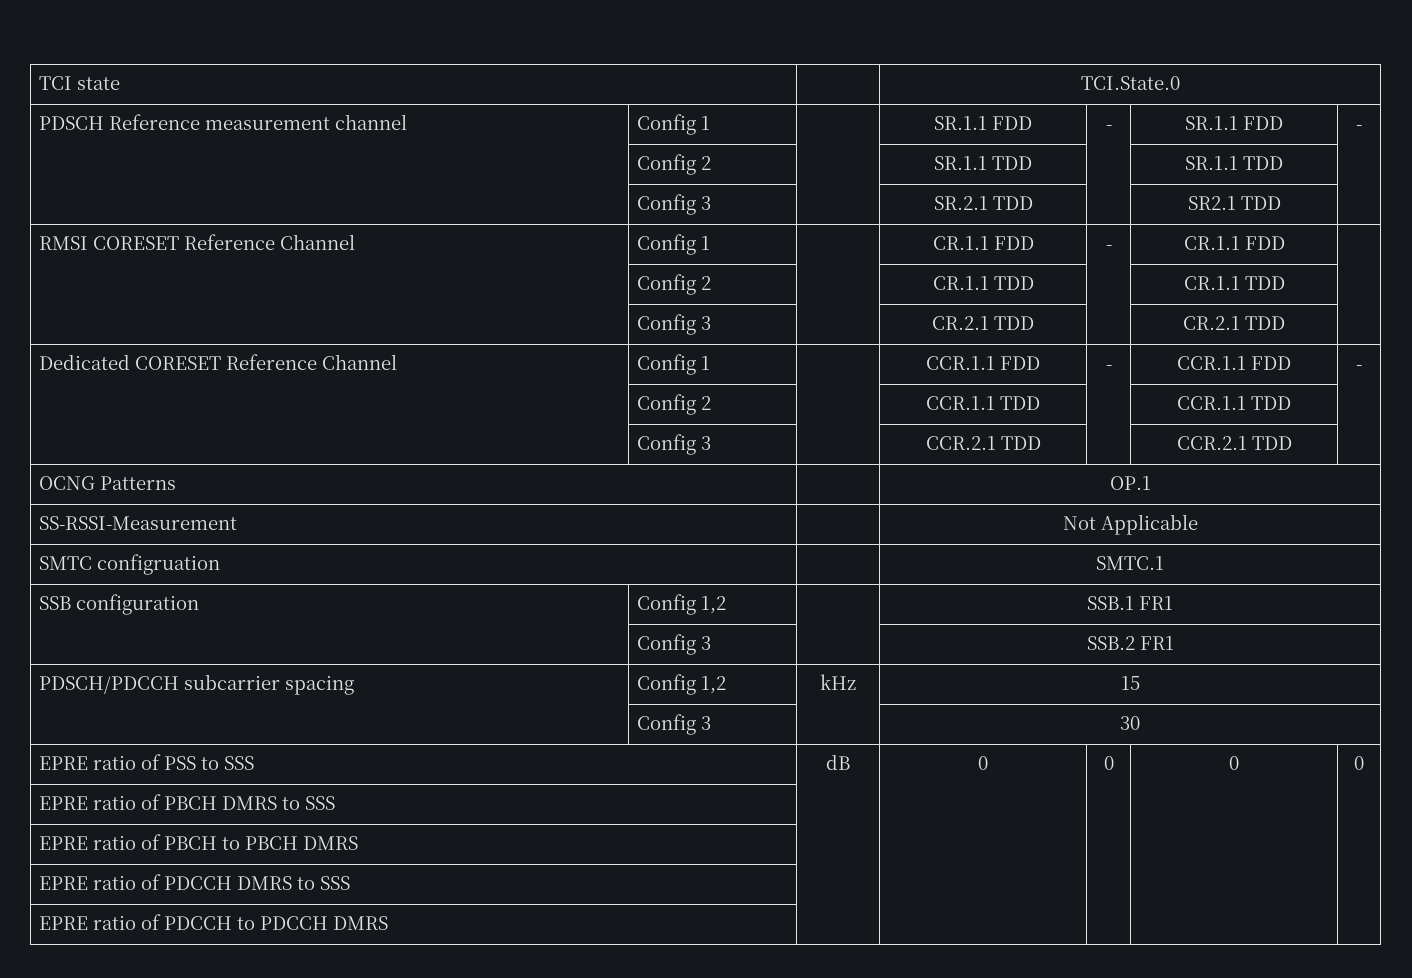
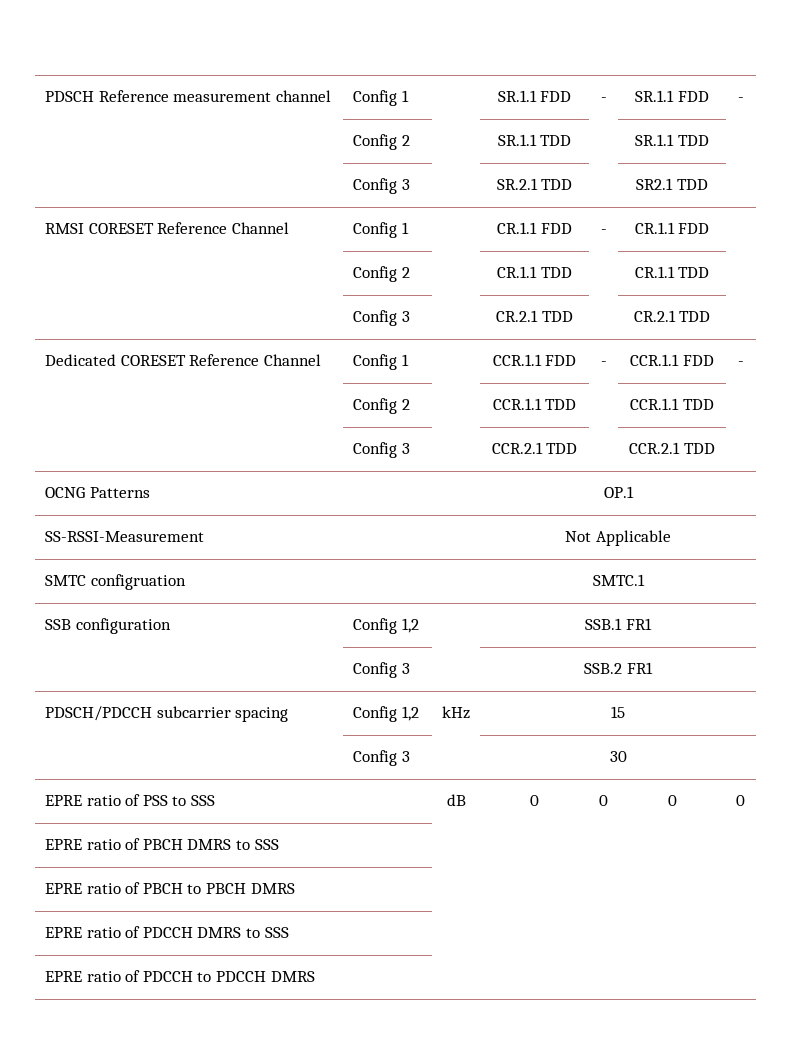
[38,76,120,90] [1080,76,1180,90] TCI state | | TCI.State.0 // -> (45, 96) none

